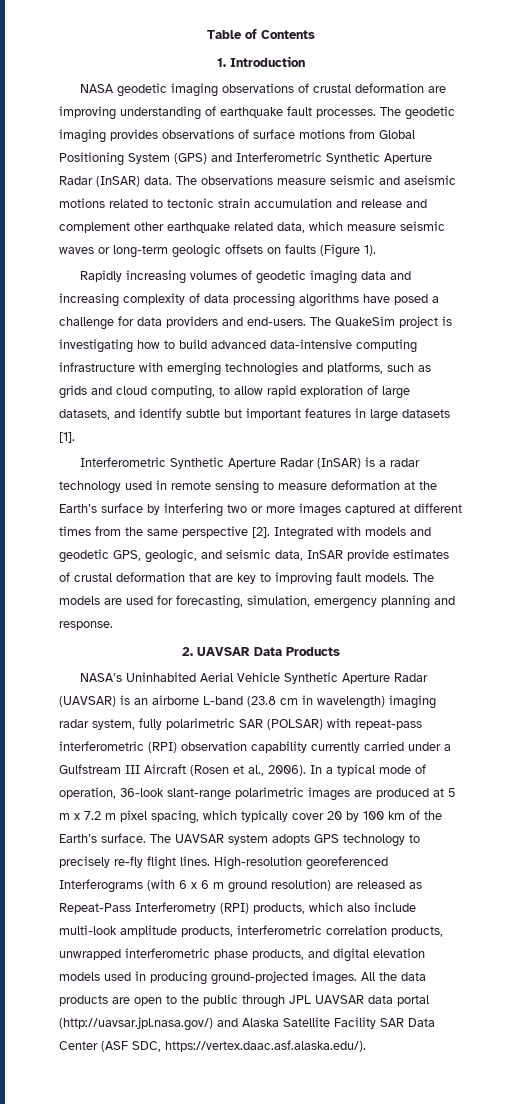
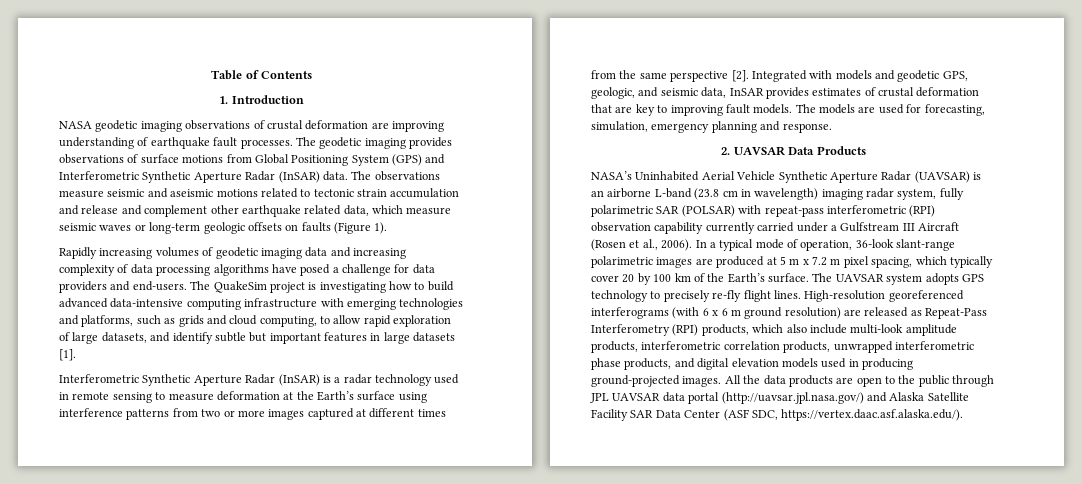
[147,503,223,517] by interfering -> [398,392,427,403] [59,408,198,420] using interference patterns from
[347,549,389,561] provide -> [765,87,809,99] provides
[59,879,143,893] Interferograms -> [591,307,669,319] interferograms

